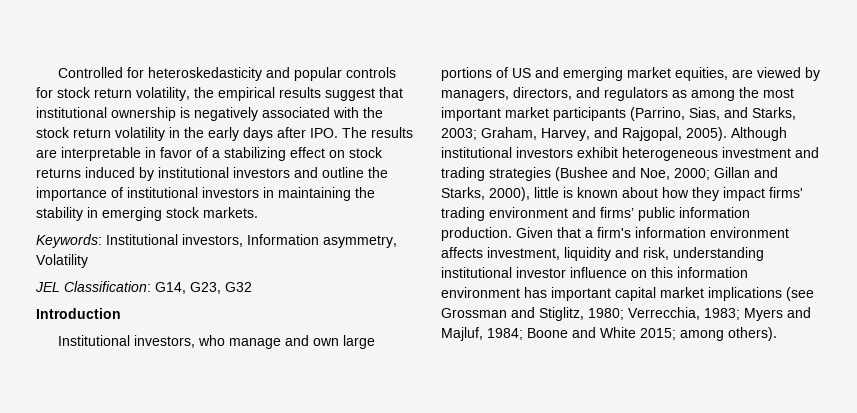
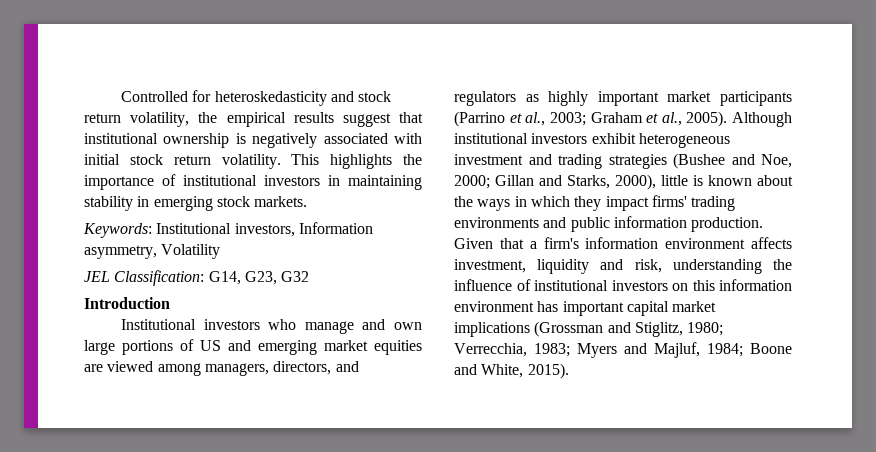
[293,67,396,81] [36,87,53,98] popular controls for -> (355, 96) none
[363,107,383,118] [36,127,413,141] [36,147,383,161] [36,167,364,181] the stock return volatility in the early days after IPO. The results are interpretable in favor of a stabilizing effect on stock returns induced by institutional investors and outline -> [84,154,393,169] initial stock return volatility. This highlights
[355,187,375,198] the -> (422, 182) none
[133,335,195,348] investors, -> [203,319,260,330] investors
[675,67,728,81] equities, -> [374,340,422,355] equities
[805,67,820,81] by -> [157,363,201,376] among
[691,87,794,101] [441,107,796,121] [441,127,682,141] among the most important market participants (Parrino, Sias, and Starks, 2003; Graham, Harvey, and Rajgopal, -> [548,91,792,106] [454,111,682,127] highly important market participants (Parrino et al., 2003; Graham et al.,
[662,187,689,198] how -> [454,196,570,211] the ways in which
[489,207,634,218] environment and firms’ -> [454,217,567,228] environments and
[441,267,627,278] institutional investor influence -> [773,259,792,270] [454,279,668,291] the influence of institutional investors
[786,287,814,301] [441,308,507,318] (see Grossman -> [534,321,604,337] (Grossman
[600,327,777,341] White 2015; among others). -> [481,363,569,379] White, 2015).

